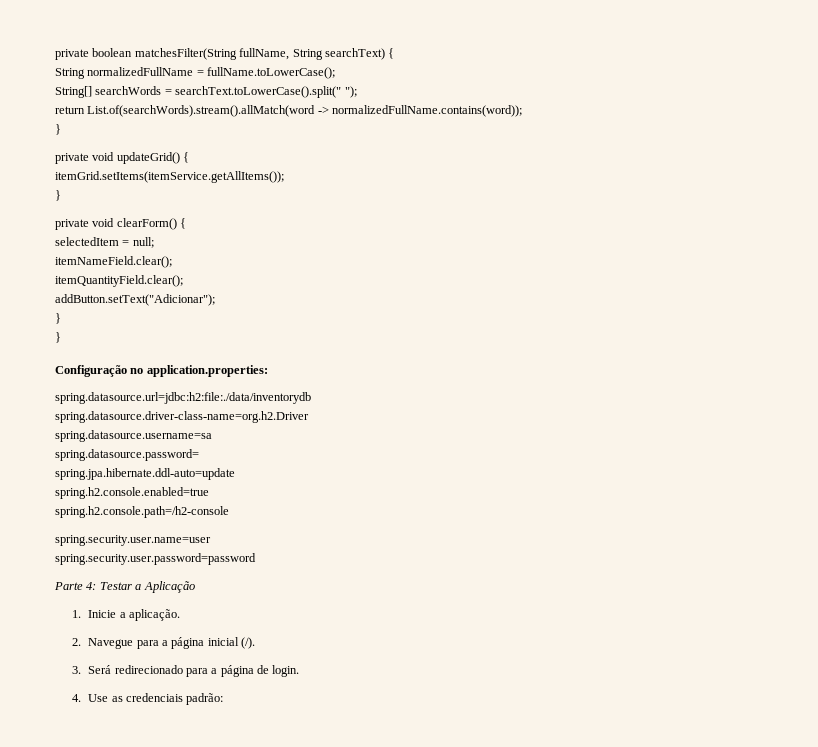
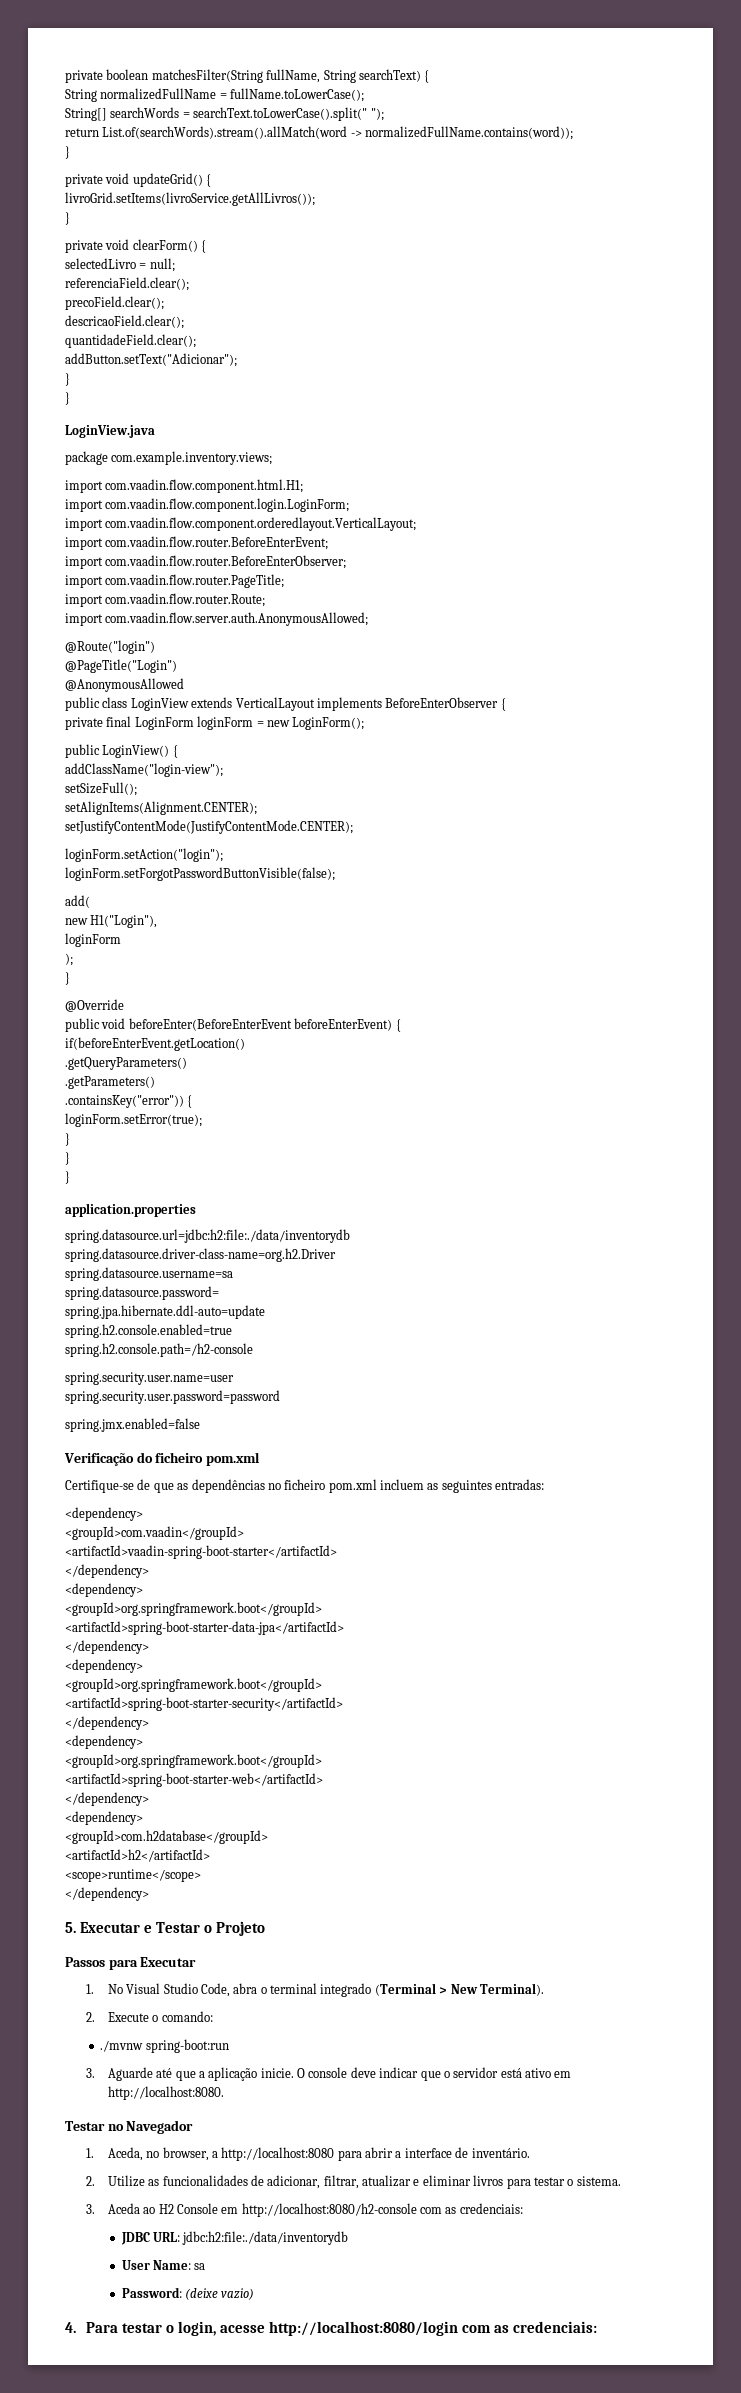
[55,171,284,183] itemGrid.setItems(itemService.getAllItems()); -> [65,192,315,206] livroGrid.setItems(livroService.getAllLivros());
[55,237,119,246] selectedItem -> [65,258,136,269] selectedLivro
[55,256,172,268] [55,275,183,287] itemNameField.clear(); // itemQuantityField.clear(); -> [65,277,189,291] [65,296,164,310] [65,315,184,329] [65,334,196,348] referenciaField.clear(); // precoField.clear(); // descricaoField.clear(); // quantidadeField.clear();
[55,365,268,377] Configuração no application.properties: -> [65,425,155,438] [65,451,273,465] [65,479,304,493] [65,498,350,512] [65,517,417,531] [65,536,329,550] [65,555,347,569] [65,574,285,588] [65,593,266,607] [65,612,369,626] [65,640,155,654] [65,659,177,673] [65,678,184,692] [65,697,506,711] [65,716,365,730] [65,744,178,758] [65,763,223,777] [65,782,137,796] [65,801,257,815] [65,820,353,834] [65,848,223,862] [65,867,335,881] [65,895,90,908] [65,915,158,928] [65,933,121,947] [65,953,73,966] [65,972,70,985] [65,999,124,1012] [65,1018,401,1032] [65,1037,245,1051] [65,1057,187,1070] [65,1076,155,1089] [65,1095,193,1108] [65,1113,202,1127] [65,1133,70,1146] [65,1152,70,1165] [65,1171,70,1184] [65,1203,196,1217] LoginView.java // package com.example.inventory.views; // import com.vaadin.flow.component.html.H1; // import com.vaadin.flow.component.login.LoginForm; // import com.vaadin.flow.component.orderedlayout.VerticalLayout; // import com.vaadin.flow.router.BeforeEnterEvent; // import com.vaadin.flow.router.BeforeEnterObserver; // import com.vaadin.flow.router.PageTitle; // import com.vaadin.flow.router.Route; // import com.vaadin.flow.server.auth.AnonymousAllowed; // @Route("login") // @PageTitle("Login") // @AnonymousAllowed // public class LoginView extends VerticalLayout implements BeforeEnterObserver { // private final LoginForm loginForm = new LoginForm(); // public LoginView() { // addClassName("login-view"); // setSizeFull(); // setAlignItems(Alignment.CENTER); // setJustifyContentMode(JustifyContentMode.CENTER); // loginForm.setAction("login"); // loginForm.setForgotPasswordButtonVisible(false); // add( // new H1("Login"), // loginForm // ); // } // @Override // public void beforeEnter(BeforeEnterEvent beforeEnterEvent) { // if(beforeEnterEvent.getLocation() // .getQueryParameters() // .getParameters() // .containsKey("error")) { // loginForm.setError(true); // } // } // } // application.properties
[54,581,195,593] [71,609,180,621] [71,637,256,649] [71,665,300,677] [71,693,224,705] Parte 4: Testar a Aplicação // 1. Inicie a aplicação. // 2. Navegue para a página inicial (/). // 3. Será redirecionado para a página de login. // 4. Use as credenciais padrão: -> [65,1418,200,1432] [64,1452,260,1466] [65,1479,545,1493] [65,1507,143,1521] [65,1526,244,1540] [65,1545,337,1559] [65,1564,149,1578] [65,1583,143,1597] [65,1602,322,1616] [65,1621,344,1635] [65,1640,149,1654] [65,1659,143,1673] [65,1678,322,1692] [65,1697,343,1711] [65,1716,149,1730] [65,1735,143,1749] [65,1754,322,1768] [65,1773,323,1787] [65,1792,149,1806] [65,1811,143,1825] [65,1830,268,1844] [65,1849,210,1862] [65,1869,201,1882] [65,1887,149,1901] [65,1921,265,1936] [65,1957,197,1970] [86,1983,544,1997] [86,2011,213,2022] [100,2039,229,2053] [86,2067,572,2081] [107,2086,224,2100] [65,2120,194,2134] [86,2147,530,2161] [86,2175,621,2189] [86,2203,523,2217] [120,2231,349,2245] [121,2260,206,2270] [121,2287,255,2300] [65,2321,597,2336] spring.jmx.enabled=false // Verificação do ficheiro pom.xml // Certifique-se de que as dependências no ficheiro pom.xml incluem as seguintes entradas: // <dependency> // <groupId>com.vaadin</groupId> // <artifactId>vaadin-spring-boot-starter</artifactId> // </dependency> // <dependency> // <groupId>org.springframework.boot</groupId> // <artifactId>spring-boot-starter-data-jpa</artifactId> // </dependency> // <dependency> // <groupId>org.springframework.boot</groupId> // <artifactId>spring-boot-starter-security</artifactId> // </dependency> // <dependency> // <groupId>org.springframework.boot</groupId> // <artifactId>spring-boot-starter-web</artifactId> // </dependency> // <dependency> // <groupId>com.h2database</groupId> // <artifactId>h2</artifactId> // <scope>runtime</scope> // </dependency> // 5. Executar e Testar o Projeto // Passos para Executar // 1. No Visual Studio Code, abra o terminal integrado (Terminal > New Terminal). // 2. Execute o comando: // ./mvnw spring-boot:run // 3. Aguarde até que a aplicação inicie. O console deve indicar que o servidor está ativo em http://localhost:8080. // Testar no Navegador // 1. Aceda, no browser, a http://localhost:8080 para abrir a interface de inventário. // 2. Utilize as funcionalidades de adicionar, filtrar, atualizar e eliminar livros para testar o sistema. // 3. Aceda ao H2 Console em http://localhost:8080/h2-console com as credenciais: // JDBC URL: jdbc:h2:file:./data/inventorydb // User Name: sa // Password: (deixe vazio) // 4. Para testar o login, acesse http://localhost:8080/login com as credenciais:

